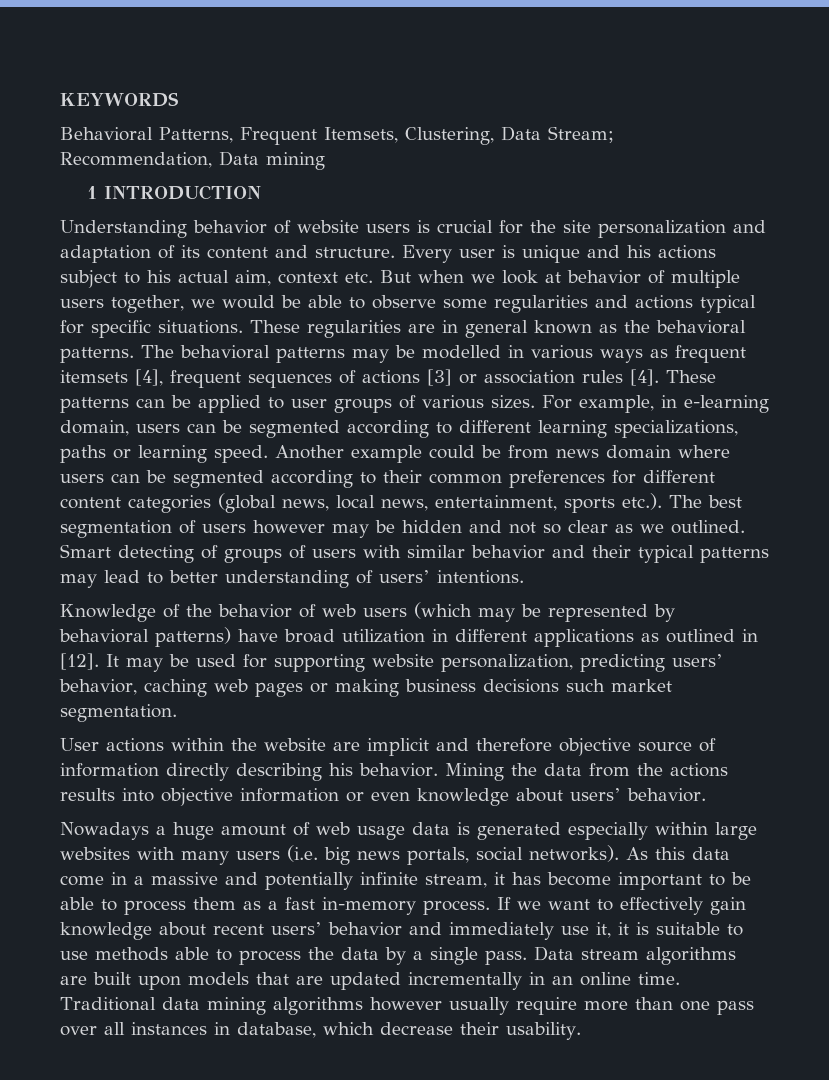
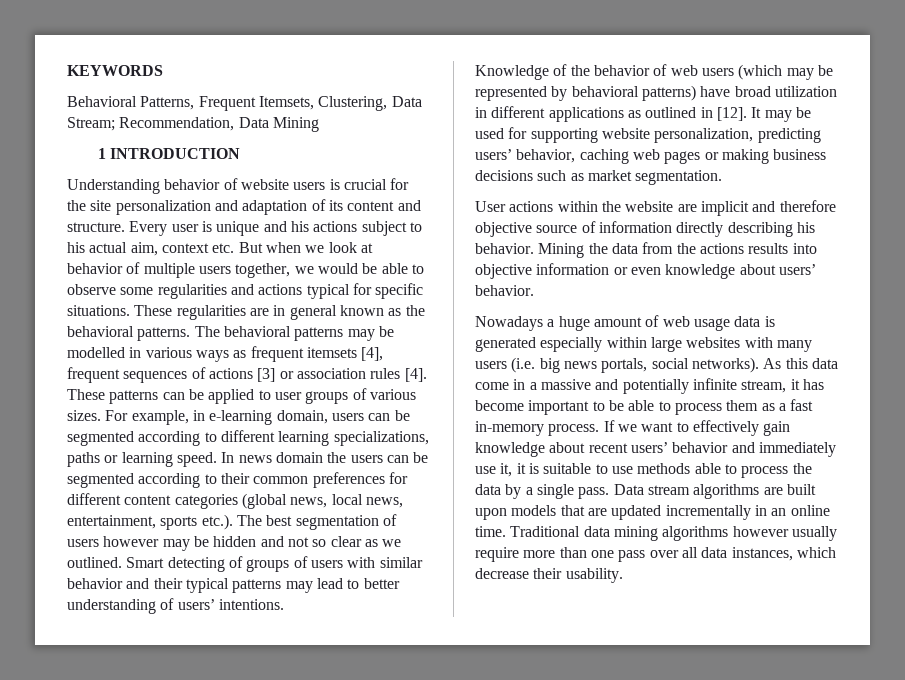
[266,152,325,170] mining -> [272,117,319,132] Mining
[275,445,549,463] Another example could be from -> [221,452,235,463] In
[678,445,730,458] where -> [327,452,347,463] the
(605, 685) none -> [570,173,584,181] as
[131,1022,316,1038] instances in database, -> [701,547,793,561] data instances,

